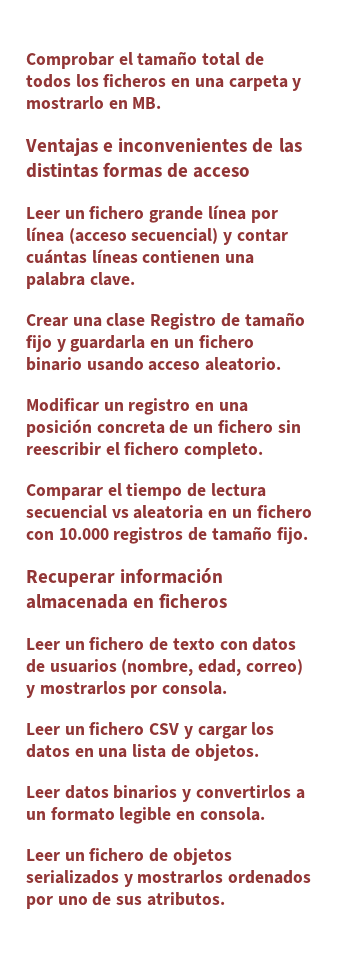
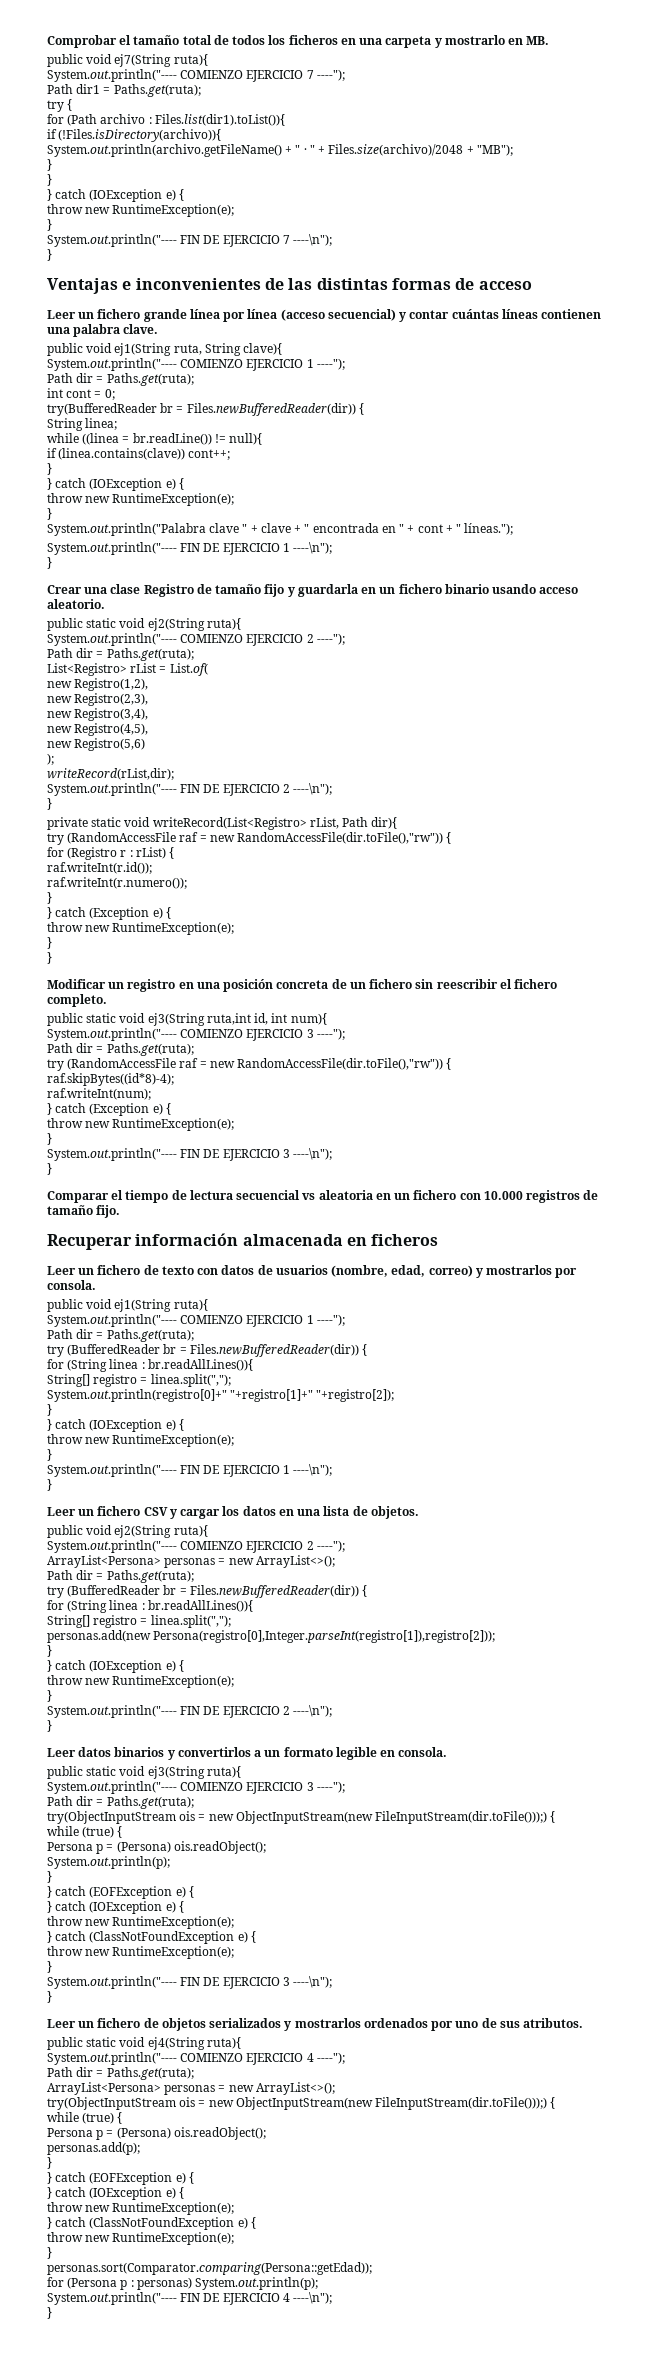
(162, 103) none -> [47,54,208,67] [47,69,345,82] [47,84,201,97] [47,99,73,112] [47,114,285,126] [47,129,222,142] [47,144,513,157] [47,159,52,171] [47,174,52,186] [47,189,184,202] [47,204,235,217] [47,219,52,231] [47,234,333,247] [47,249,52,261] // public void ej7(String ruta){ // System.out.println("---- COMIENZO EJERCICIO 7 ----"); // Path dir1 = Paths.get(ruta); // try { // for (Path archivo : Files.list(dir1).toList()){ // if (!Files.isDirectory(archivo)){ // System.out.println(archivo.getFileName() + " · " + Files.size(archivo)/2048 + "MB"); // } // } // } catch (IOException e) { // throw new RuntimeException(e); // } // System.out.println("---- FIN DE EJERCICIO 7 ----\n"); // }
(135, 279) none -> [47,343,283,356] [47,358,345,371] [47,373,194,386] [47,388,115,400] [47,403,364,416] [47,418,118,431] [47,433,263,445] [47,448,231,460] [47,463,52,475] [47,478,184,491] [47,493,235,506] [47,508,52,520] [47,523,514,536] [47,542,333,555] [47,557,52,569] // public void ej1(String ruta, String clave){ // System.out.println("---- COMIENZO EJERCICIO 1 ----"); // Path dir = Paths.get(ruta); // int cont = 0; // try(BufferedReader br = Files.newBufferedReader(dir)) { // String linea; // while ((linea = br.readLine()) != null){ // if (linea.contains(clave)) cont++; // } // } catch (IOException e) { // throw new RuntimeException(e); // } // System.out.println("Palabra clave " + clave + " encontrada en " + cont + " líneas."); // System.out.println("---- FIN DE EJERCICIO 1 ----\n"); // }
(282, 364) none -> [47,618,241,631] [47,633,345,646] [47,648,194,661] [47,663,208,676] [47,678,149,691] [47,693,149,706] [47,708,149,721] [47,723,149,736] [47,738,146,751] [47,753,54,765] [47,768,174,780] [47,783,333,796] [47,798,52,810] [47,817,398,830] [47,832,452,845] [47,847,175,860] [47,862,152,874] [47,877,187,889] [47,892,52,904] [47,907,171,920] [47,922,235,935] [47,937,52,949] [47,952,52,964] // public static void ej2(String ruta){ // System.out.println("---- COMIENZO EJERCICIO 2 ----"); // Path dir = Paths.get(ruta); // List<Registro> rList = List.of( // new Registro(1,2), // new Registro(2,3), // new Registro(3,4), // new Registro(4,5), // new Registro(5,6) // ); // writeRecord(rList,dir); // System.out.println("---- FIN DE EJERCICIO 2 ----\n"); // } // private static void writeRecord(List<Registro> rList, Path dir){ // try (RandomAccessFile raf = new RandomAccessFile(dir.toFile(),"rw")) { // for (Registro r : rList) { // raf.writeInt(r.id()); // raf.writeInt(r.numero()); // } // } catch (Exception e) { // throw new RuntimeException(e); // } // }
(264, 450) none -> [47,1013,327,1026] [47,1028,345,1041] [47,1043,194,1056] [47,1058,452,1071] [47,1073,174,1086] [47,1088,151,1100] [47,1103,171,1116] [47,1118,235,1131] [47,1133,52,1145] [47,1148,333,1161] [47,1163,52,1175] // public static void ej3(String ruta,int id, int num){ // System.out.println("---- COMIENZO EJERCICIO 3 ----"); // Path dir = Paths.get(ruta); // try (RandomAccessFile raf = new RandomAccessFile(dir.toFile(),"rw")) { // raf.skipBytes((id*8)-4); // raf.writeInt(num); // } catch (Exception e) { // throw new RuntimeException(e); // } // System.out.println("---- FIN DE EJERCICIO 3 ----\n"); // }
(228, 688) none -> [47,1299,208,1312] [47,1314,345,1327] [47,1329,194,1342] [47,1344,368,1357] [47,1359,253,1372] [47,1374,231,1387] [47,1389,395,1402] [47,1404,52,1416] [47,1419,184,1432] [47,1434,235,1447] [47,1449,52,1461] [47,1464,333,1477] [47,1479,52,1491] // public void ej1(String ruta){ // System.out.println("---- COMIENZO EJERCICIO 1 ----"); // Path dir = Paths.get(ruta); // try (BufferedReader br = Files.newBufferedReader(dir)) { // for (String linea : br.readAllLines()){ // String[] registro = linea.split(","); // System.out.println(registro[0]+" "+registro[1]+" "+registro[2]); // } // } catch (IOException e) { // throw new RuntimeException(e); // } // System.out.println("---- FIN DE EJERCICIO 1 ----\n"); // }
(259, 752) none -> [47,1525,208,1538] [47,1540,345,1553] [47,1555,335,1568] [47,1570,194,1583] [47,1585,368,1598] [47,1600,253,1613] [47,1615,231,1628] [47,1630,496,1643] [47,1645,52,1657] [47,1660,184,1673] [47,1675,235,1688] [47,1690,52,1702] [47,1705,333,1718] [47,1720,52,1732] // public void ej2(String ruta){ // System.out.println("---- COMIENZO EJERCICIO 2 ----"); // ArrayList<Persona> personas = new ArrayList<>(); // Path dir = Paths.get(ruta); // try (BufferedReader br = Files.newBufferedReader(dir)) { // for (String linea : br.readAllLines()){ // String[] registro = linea.split(","); // personas.add(new Persona(registro[0],Integer.parseInt(registro[1]),registro[2])); // } // } catch (IOException e) { // throw new RuntimeException(e); // } // System.out.println("---- FIN DE EJERCICIO 2 ----\n"); // }
(265, 814) none -> [47,1766,241,1779] [47,1781,345,1794] [47,1796,194,1809] [47,1811,556,1824] [47,1826,123,1838] [47,1841,266,1854] [47,1856,170,1869] [47,1871,52,1883] [47,1886,194,1899] [47,1901,184,1914] [47,1916,235,1929] [47,1931,256,1944] [47,1946,235,1959] [47,1961,52,1973] [47,1976,333,1989] [47,1991,52,2003] // public static void ej3(String ruta){ // System.out.println("---- COMIENZO EJERCICIO 3 ----"); // Path dir = Paths.get(ruta); // try(ObjectInputStream ois = new ObjectInputStream(new FileInputStream(dir.toFile()));) { // while (true) { // Persona p = (Persona) ois.readObject(); // System.out.println(p); // } // } catch (EOFException e) { // } catch (IOException e) { // throw new RuntimeException(e); // } catch (ClassNotFoundException e) { // throw new RuntimeException(e); // } // System.out.println("---- FIN DE EJERCICIO 3 ----\n"); // }
(225, 899) none -> [47,2037,241,2050] [47,2052,345,2065] [47,2067,194,2080] [47,2082,335,2095] [47,2097,556,2110] [47,2112,123,2124] [47,2127,266,2140] [47,2142,140,2155] [47,2157,52,2169] [47,2172,194,2185] [47,2187,184,2200] [47,2202,235,2215] [47,2217,256,2230] [47,2232,235,2245] [47,2247,52,2259] [47,2262,372,2275] [47,2277,319,2290] [47,2292,333,2305] [47,2307,52,2319] // public static void ej4(String ruta){ // System.out.println("---- COMIENZO EJERCICIO 4 ----"); // Path dir = Paths.get(ruta); // ArrayList<Persona> personas = new ArrayList<>(); // try(ObjectInputStream ois = new ObjectInputStream(new FileInputStream(dir.toFile()));) { // while (true) { // Persona p = (Persona) ois.readObject(); // personas.add(p); // } // } catch (EOFException e) { // } catch (IOException e) { // throw new RuntimeException(e); // } catch (ClassNotFoundException e) { // throw new RuntimeException(e); // } // personas.sort(Comparator.comparing(Persona::getEdad)); // for (Persona p : personas) System.out.println(p); // System.out.println("---- FIN DE EJERCICIO 4 ----\n"); // }

